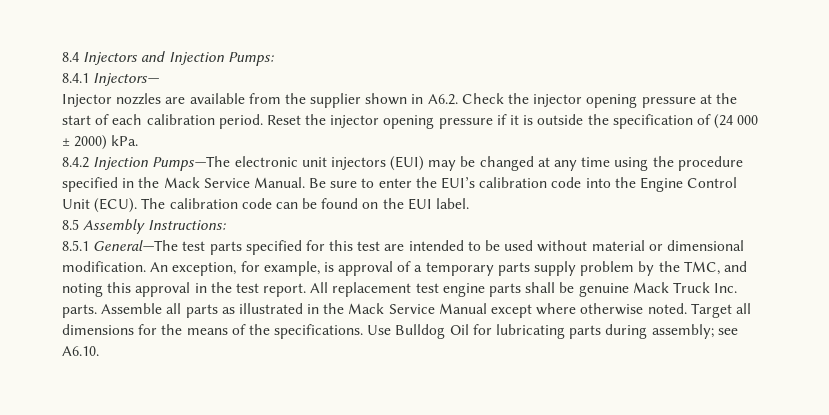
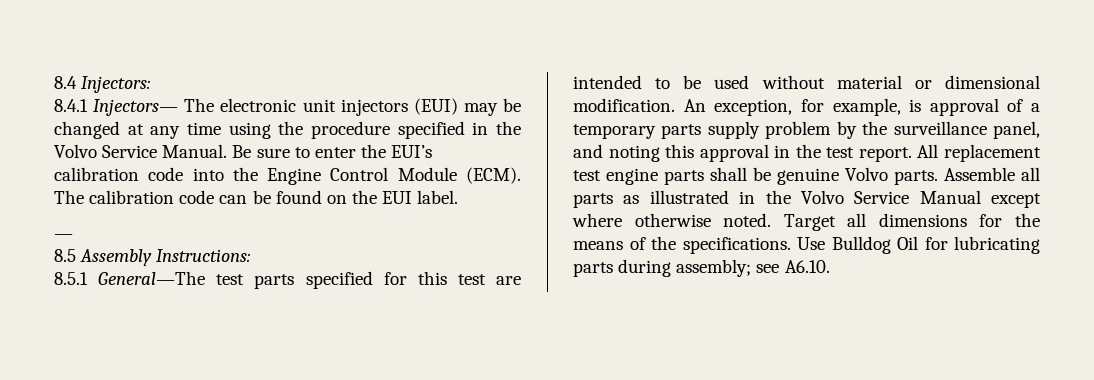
[83,51,274,66] [62,73,160,86] [62,93,737,108] [62,114,759,129] [62,135,139,150] [62,156,231,171] Injectors and Injection Pumps: // 8.4.1 Injectors— // Injector nozzles are available from the supplier shown in A6.2. Check the injector opening pressure at the start of each calibration period. Reset the injector opening pressure if it is outside the specification of (24 000 ± 2000) kPa. // 8.4.2 Injection Pumps—The -> [81,76,151,93] [54,98,215,116] Injectors: // 8.4.1 Injectors— The
[163,177,200,188] Mack -> [54,144,97,158] Volvo
[62,198,138,213] Unit (ECU). -> [397,167,521,184] Module (ECM).
(470, 203) none -> [54,234,73,239] // —
[683,261,720,275] TMC, -> [893,121,1040,139] surveillance panel,
[632,282,738,293] Mack Truck Inc. -> [845,167,888,181] Volvo
[348,303,385,314] Mack -> [800,190,844,204] Volvo

